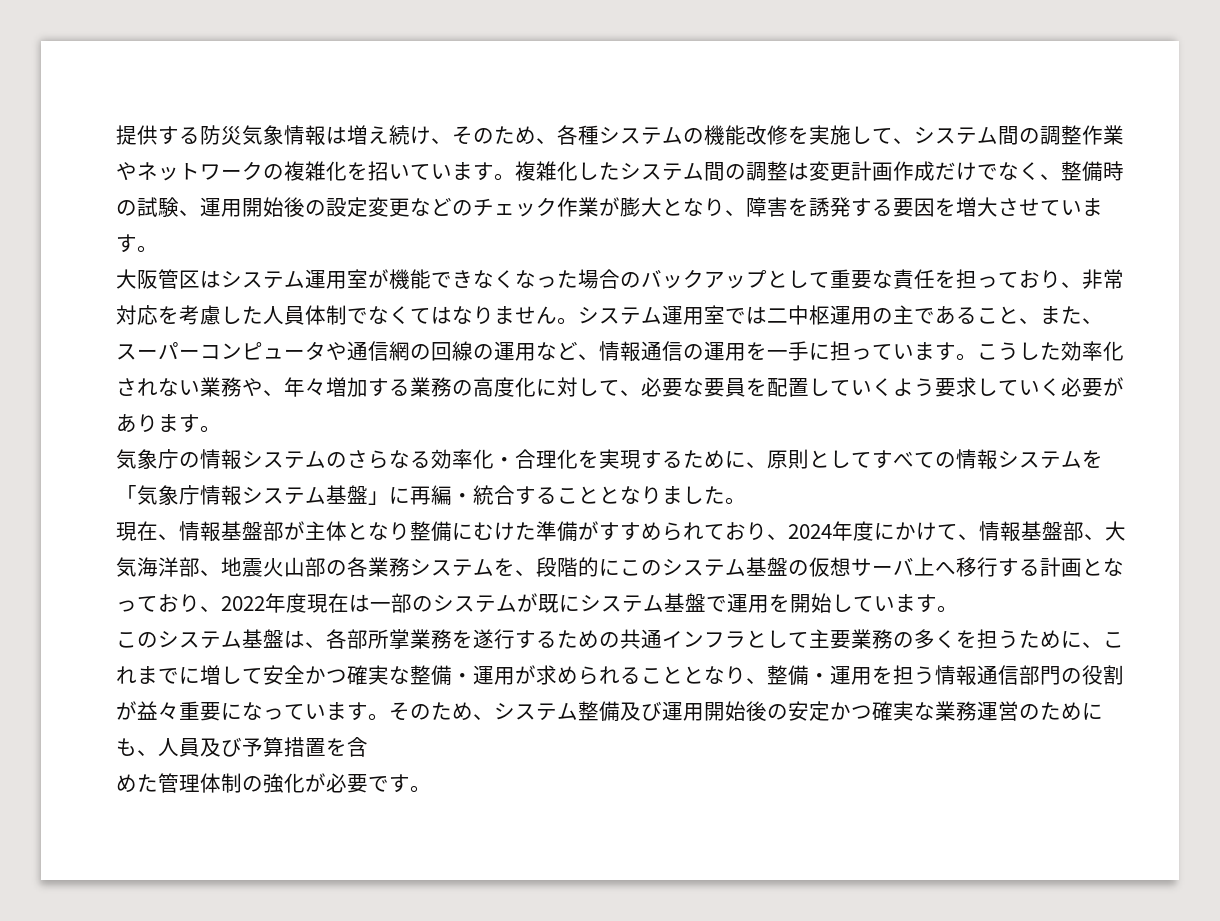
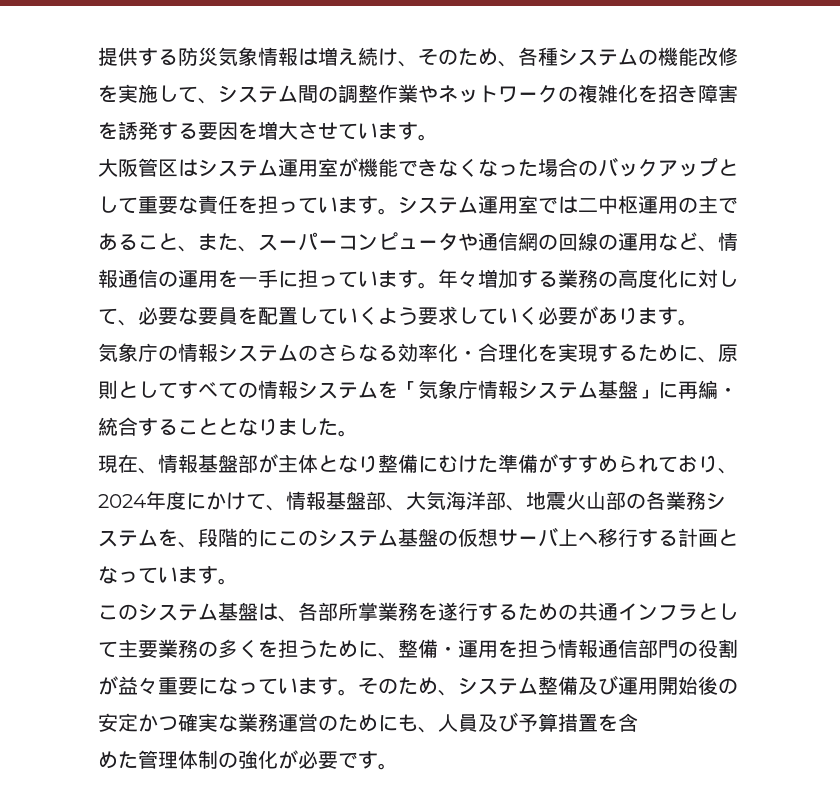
[389,161,1124,182] [116,197,746,218] いています。複雑化したシステム間の調整は変更計画作成だけでなく、整備時の試験、運用開始後の設定変更などのチェック作業が膨大となり、 -> [678,85,698,103] き
[1019,269,1124,289] [116,305,557,325] おり、非常対応を考慮した人員体制でなくてはなりません -> [318,196,378,214] います
[977,341,1124,361] [116,377,284,397] こうした効率化されない業務や、 -> (438, 285) none
[158,593,874,613] おり、2022年度現在は一部のシステムが既にシステム基盤で運用を開始して -> (158, 575) none
[1103,632,1124,648] [116,665,767,686] これまでに増して安全かつ確実な整備・運用が求められることとなり、 -> (398, 656) none

